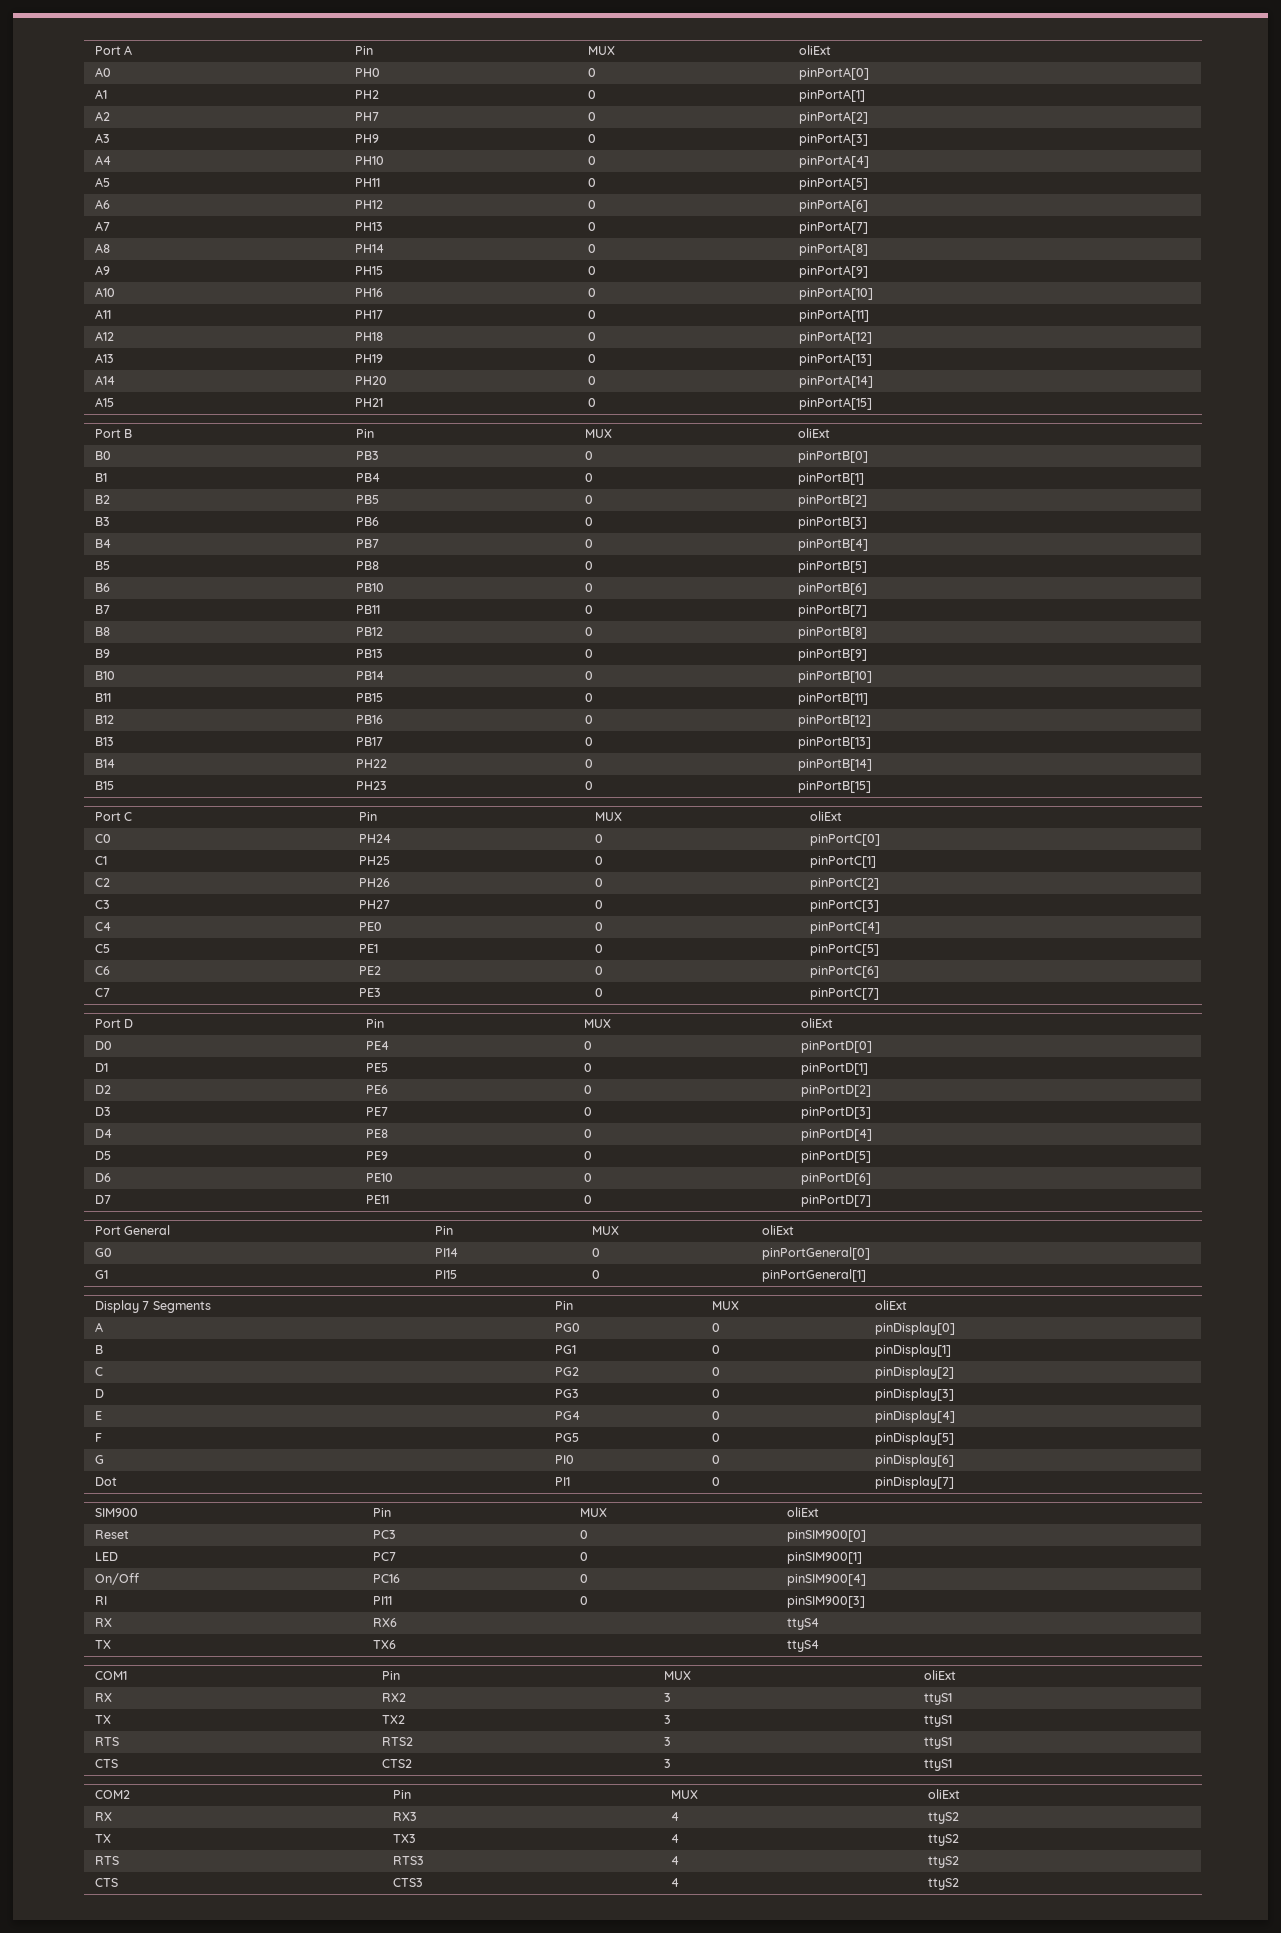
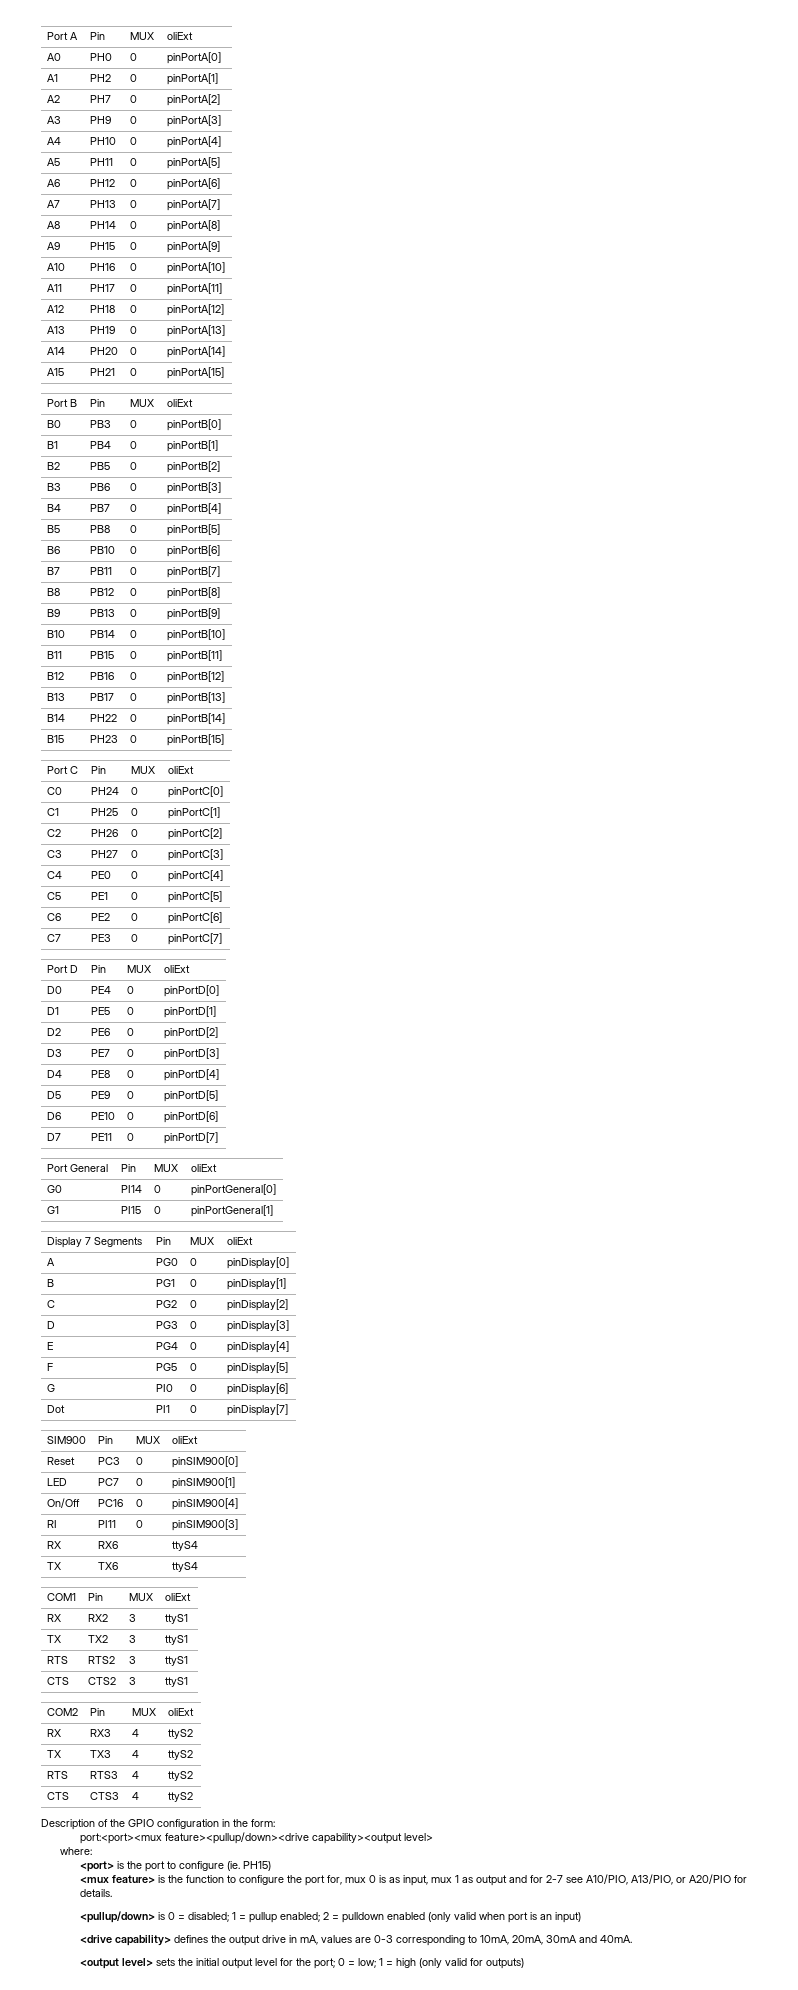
(959, 1884) none -> [41,1819,275,1830] [79,1832,433,1844] [60,1847,93,1855] [79,1861,271,1872] [79,1874,747,1886] [79,1889,112,1897] [79,1911,581,1923] [79,1935,632,1946] [79,1958,524,1969] // Description of the GPIO configuration in the form: // port:<port><mux feature><pullup/down><drive capability><output level> // where: // <port> is the port to configure (ie. PH15) // <mux feature> is the function to configure the port for, mux 0 is as input, mux 1 as output and for 2-7 see A10/PIO, A13/PIO, or A20/PIO for details. // <pullup/down> is 0 = disabled; 1 = pullup enabled; 2 = pulldown enabled (only valid when port is an input) // <drive capability> defines the output drive in mA, values are 0-3 corresponding to 10mA, 20mA, 30mA and 40mA. // <output level> sets the initial output level for the port; 0 = low; 1 = high (only valid for outputs)

